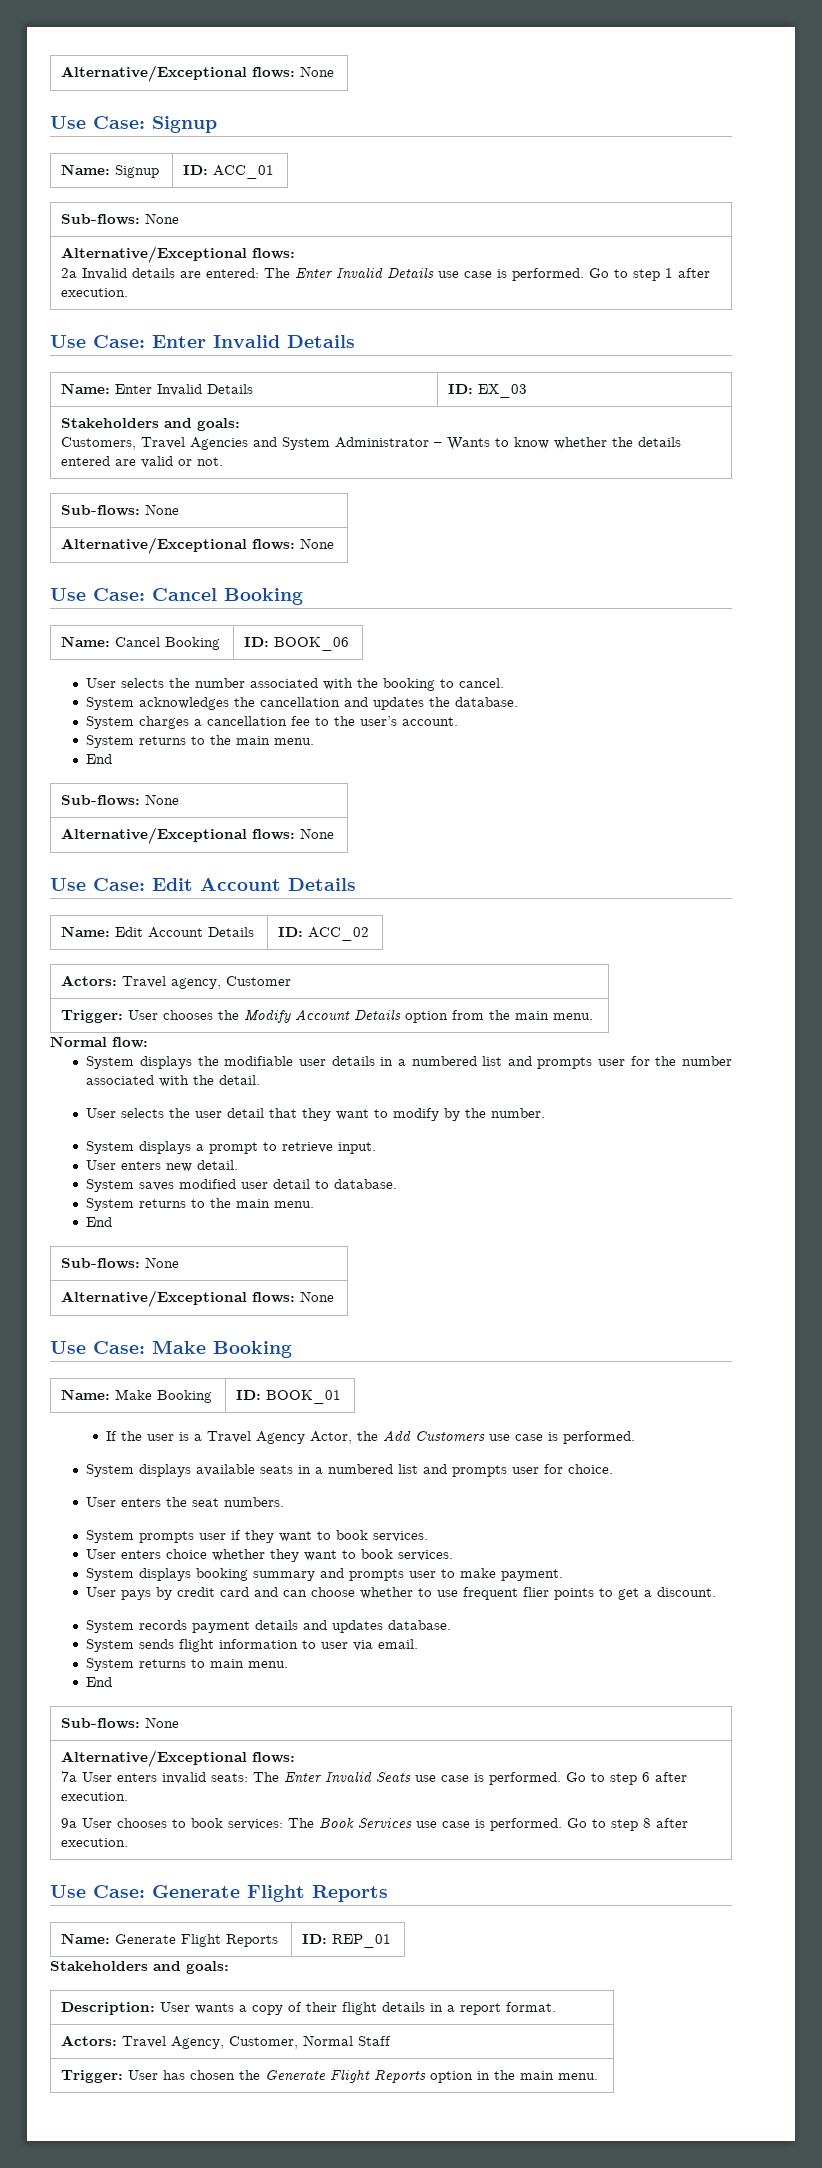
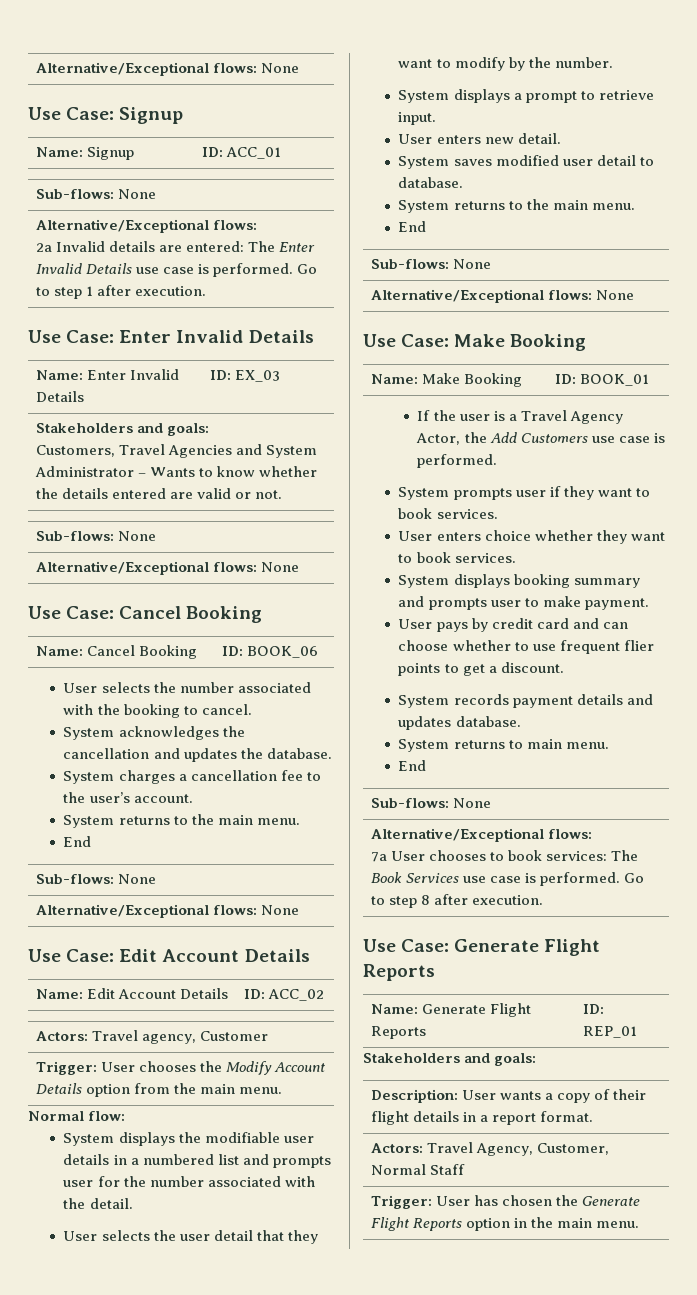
[86,1464,614,1477] [86,1497,285,1507] // System displays available seats in a numbered list and prompts user for choice. // User enters the seat numbers. -> (498, 461) none
[86,1639,419,1652] // System sends flight information to user via email. -> (521, 721) none
[117,1771,688,1785] [61,1792,129,1801] [61,1818,113,1828] enters invalid seats: The Enter Invalid Seats use case is performed. Go to step 6 after execution. // 9a User -> (425, 856) none

